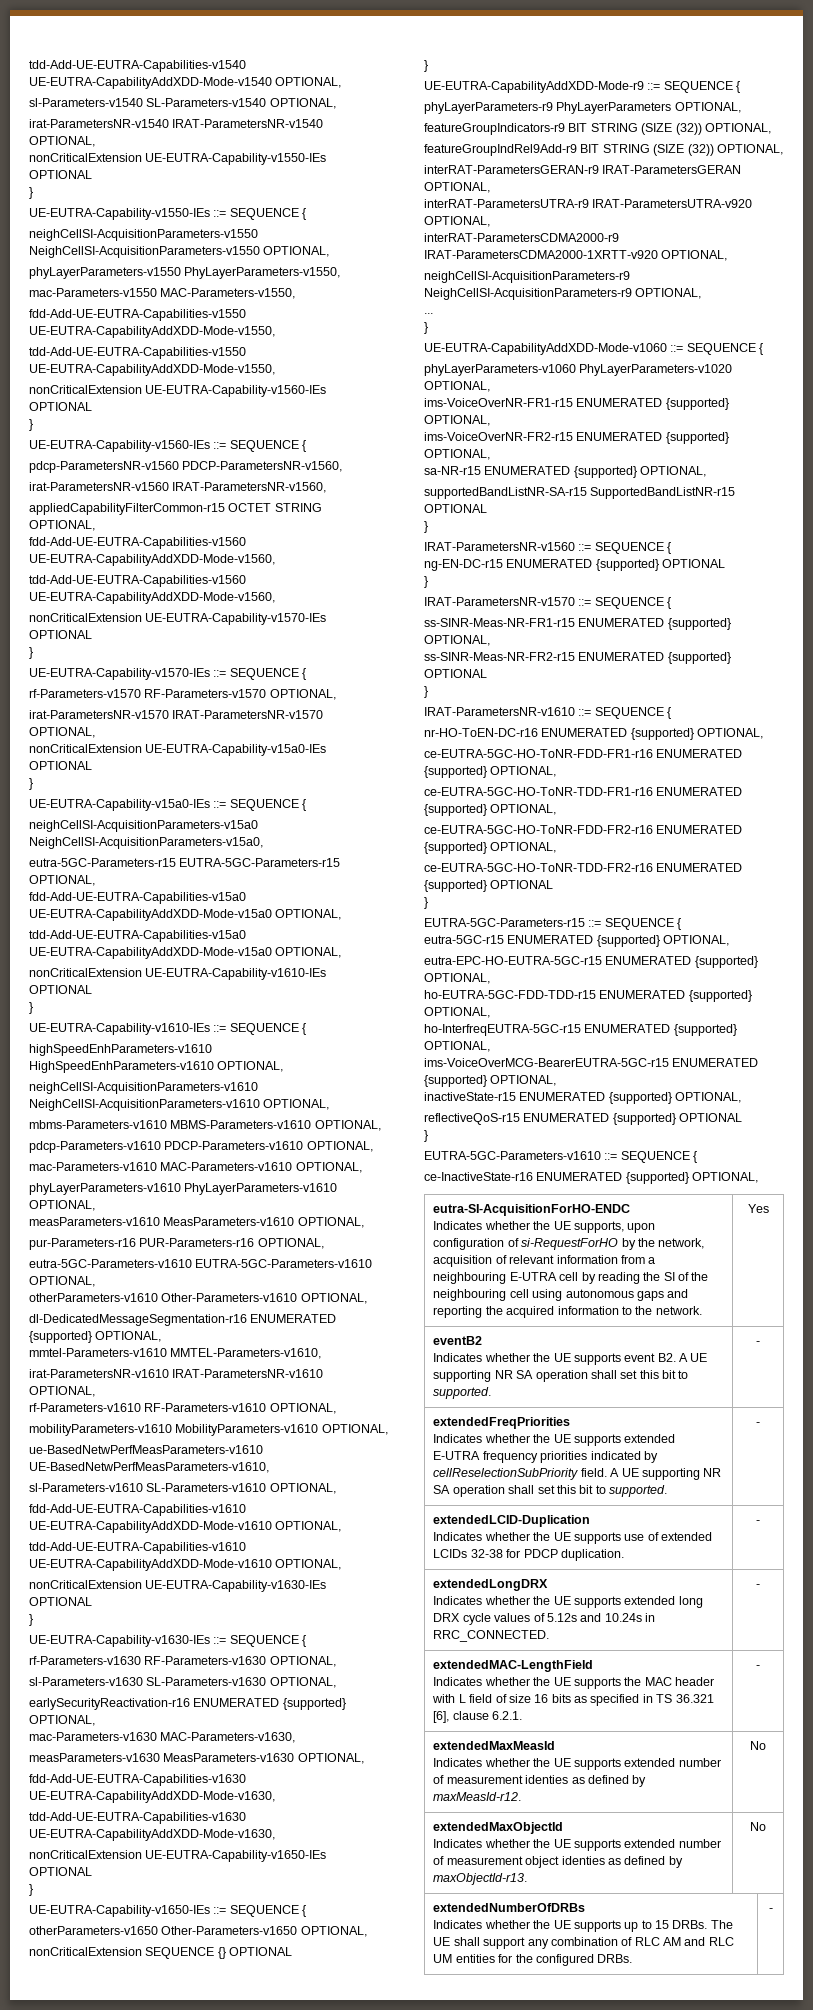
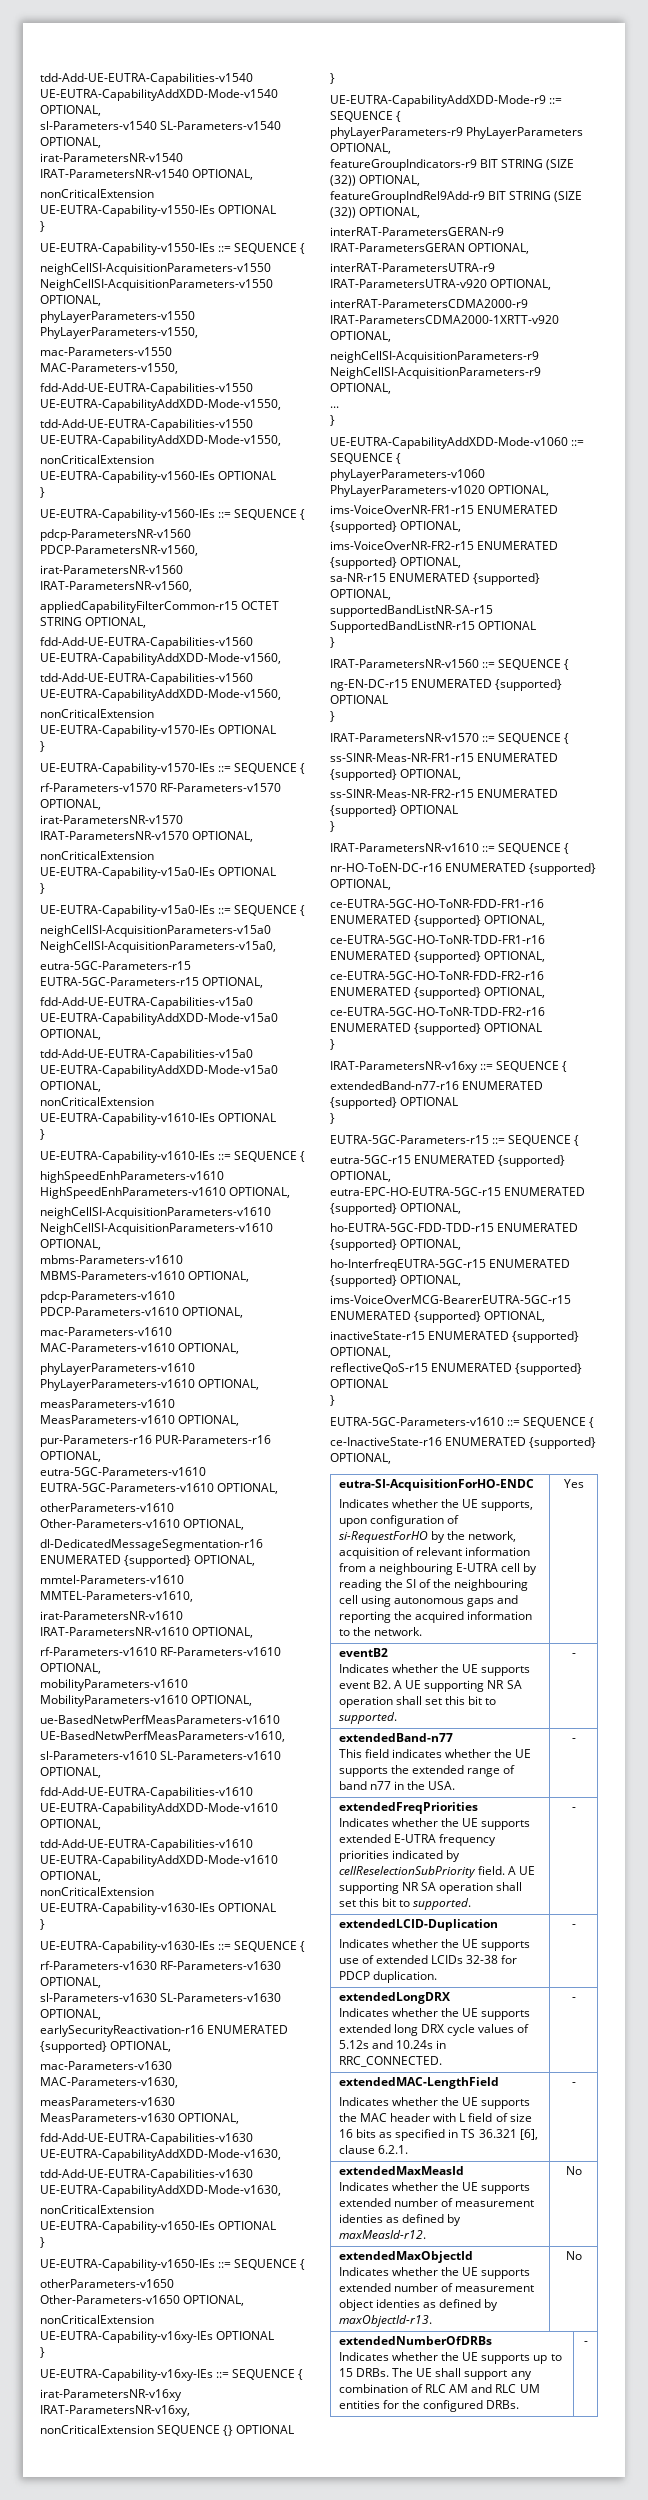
(367, 1931) none -> [40,2315,154,2324] [40,2331,275,2343] [40,2347,45,2358] [40,2369,304,2381] [40,2389,182,2401] [40,2405,190,2417] // nonCriticalExtension UE-EUTRA-Capability-v16xy-IEs OPTIONAL // } // UE-EUTRA-Capability-v16xy-IEs ::= SEQUENCE { // irat-ParametersNR-v16xy IRAT-ParametersNR-v16xy,
(428, 903) none -> [330,1061,568,1073] [330,1081,544,1090] [330,1097,459,1109] [330,1113,335,1124] // IRAT-ParametersNR-v16xy ::= SEQUENCE { // extendedBand-n77-r16 ENUMERATED {supported} OPTIONAL // }
(760, 1343) none -> [338,1733,453,1742] [338,1749,532,1758] [338,1765,516,1777] [338,1781,456,1790] [571,1738,576,1742] // extendedBand-n77 // This field indicates whether the UE supports the extended range of band n77 in the USA. | -

